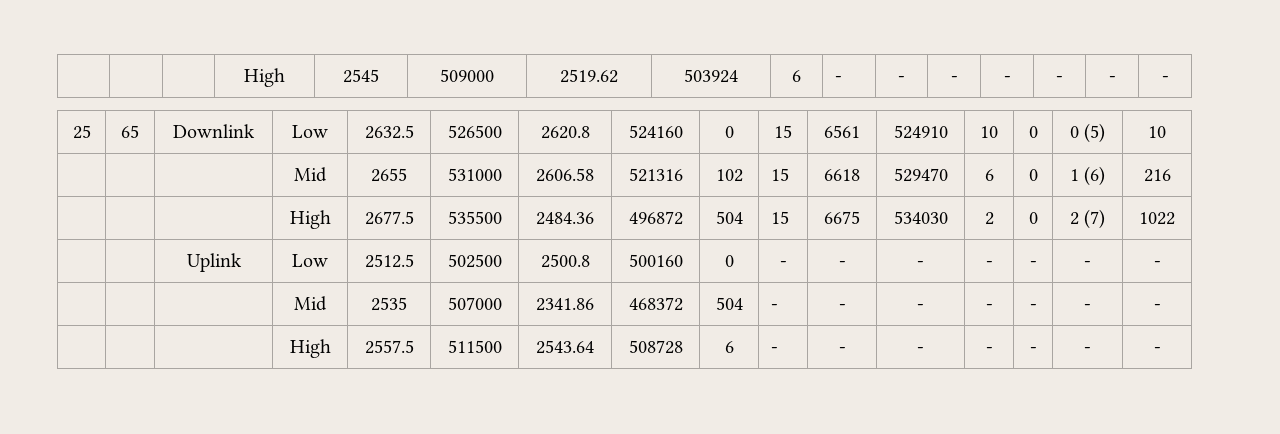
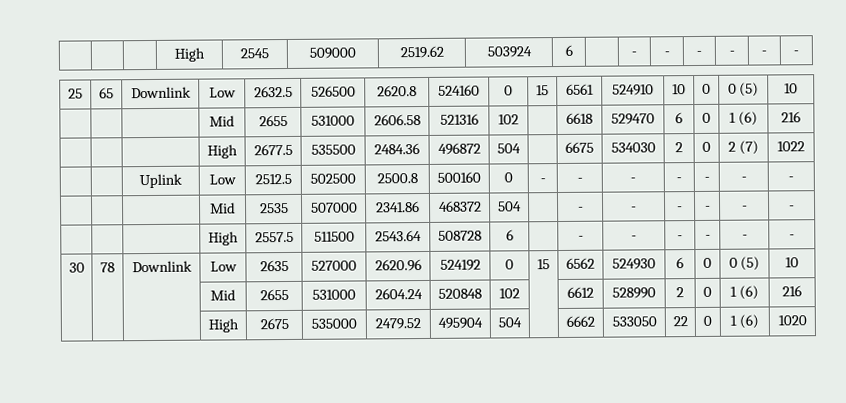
[834,76,842,82] - -> (573, 50) none
[770,168,789,181] 15 -> (519, 119) none
[770,211,789,224] 15 -> (521, 148) none
[770,304,778,310] - -> (522, 206) none
[770,347,778,353] [838,347,846,353] [917,347,924,353] [985,347,993,353] [1029,347,1037,353] [1084,347,1091,353] [1153,347,1161,353] - | - | - | - | - | - | - -> [577,235,584,240] [631,235,637,240] [677,235,683,240] [704,234,711,239] [741,234,748,239] [789,234,795,239] [68,262,85,273] [100,262,115,273] [131,260,192,273] [209,261,237,272] [259,259,289,272] [311,260,357,271] [374,259,422,272] [439,259,481,271] [505,259,514,270] [537,259,550,270] [566,257,595,269] [612,258,656,270] [676,257,684,269] [703,257,712,268] [728,256,761,271] [785,257,799,268] [210,289,236,301] [259,288,289,301] [312,289,356,300] [374,288,423,300] [438,288,482,299] [499,288,520,299] [567,286,594,298] [612,287,656,299] [676,287,684,298] [703,286,712,297] [730,285,759,300] [782,285,802,297] [208,318,239,333] [259,317,289,330] [311,318,357,329] [375,318,421,330] [438,317,483,329] [498,317,522,328] [566,315,595,327] [611,316,657,327] [672,316,688,327] [703,315,712,326] [730,314,759,329] [777,315,807,326] | - | - | - | - | - | - // 30 | 78 | Downlink | Low | 2635 | 527000 | 2620.96 | 524192 | 0 | 15 | 6562 | 524930 | 6 | 0 | 0 (5) | 10 // | | | Mid | 2655 | 531000 | 2604.24 | 520848 | 102 | | 6612 | 528990 | 2 | 0 | 1 (6) | 216 // | | | High | 2675 | 535000 | 2479.52 | 495904 | 504 | | 6662 | 533050 | 22 | 0 | 1 (6) | 1020

